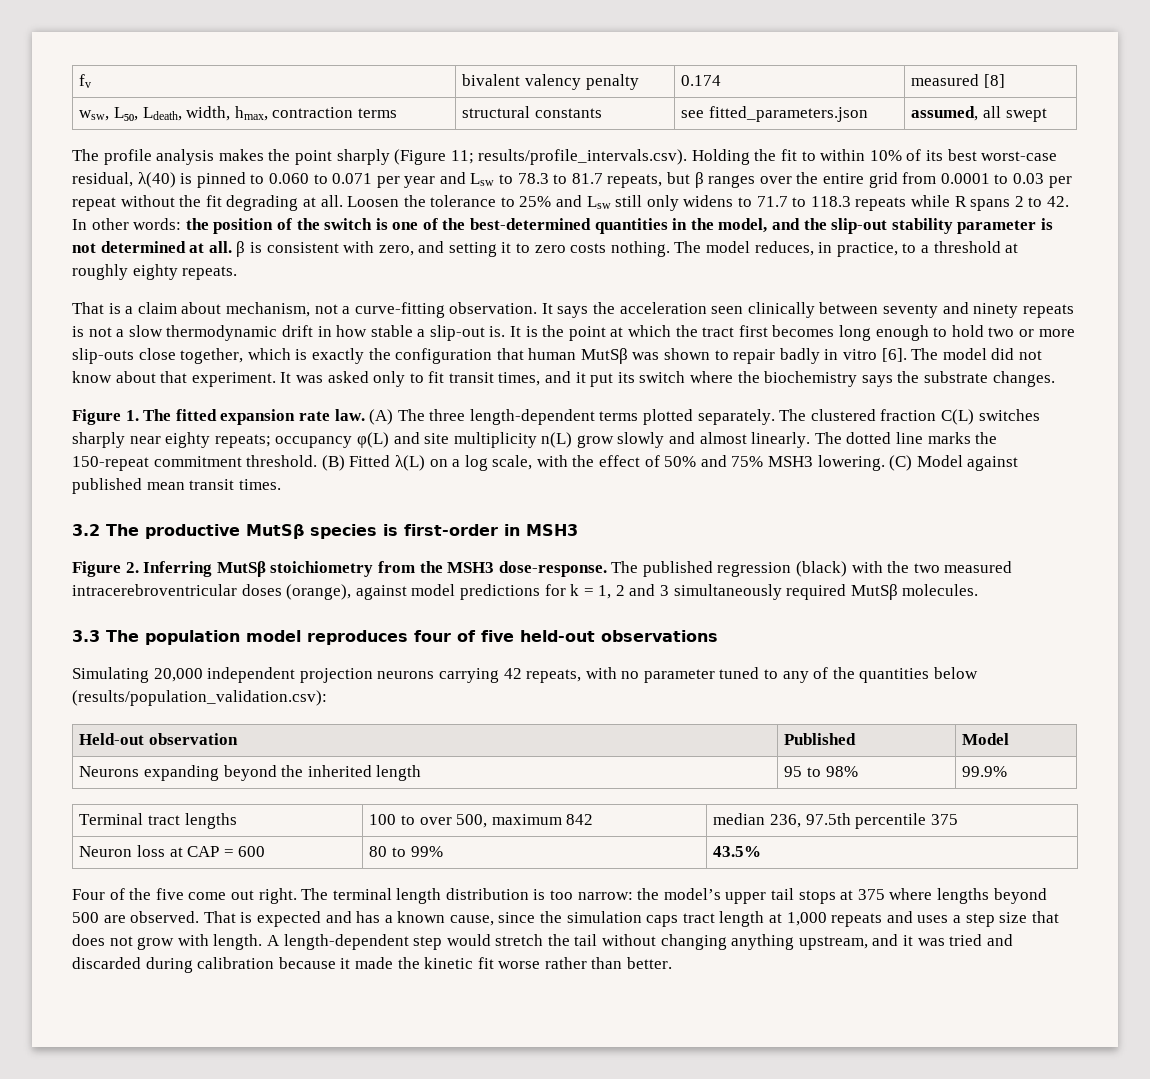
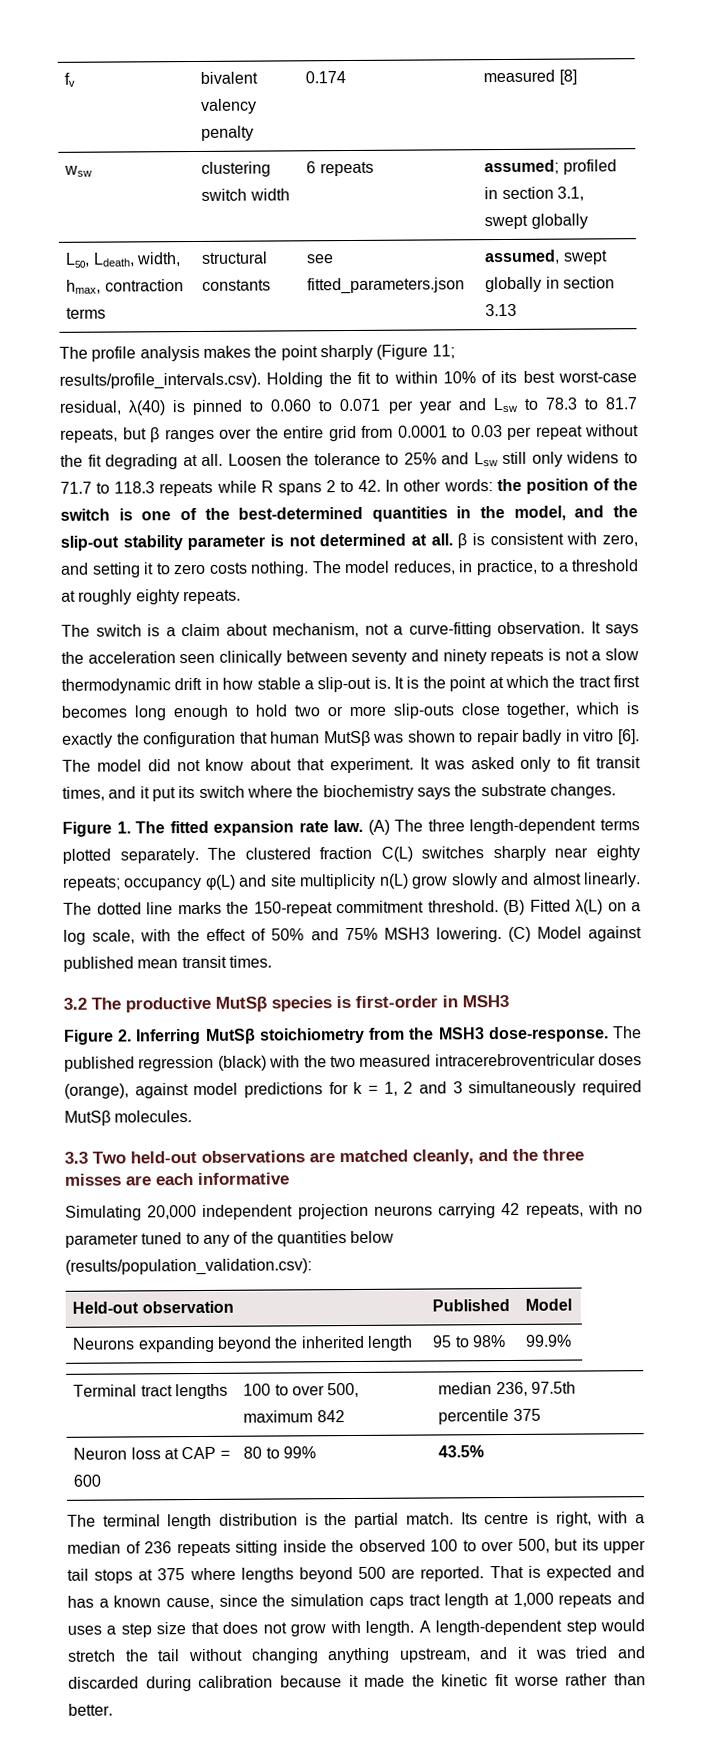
[79,110,110,121] wsw, -> [64,165,93,177] [201,161,272,177] [201,188,290,201] [306,161,374,177] [484,159,617,175] [484,186,584,201] [484,213,588,230] wsw | clustering switch width | 6 repeats | assumed; profiled in section 3.1, swept globally //
[983,106,1047,122] all swept -> [562,250,608,265] [485,276,615,293] [485,303,518,317] swept globally in section 3.13
[72,302,104,314] That -> [61,624,142,637] The switch
[106,630,718,645] The population model reproduces four of five held-out observations -> [92,1148,584,1165] [64,1172,289,1186] Two held-out observations are matched cleanly, and the three misses are each informative
[72,888,297,904] Four of the five come out right. -> (485, 1451) none
[550,888,721,900] too narrow: the model’s -> [324,1511,645,1528] [67,1538,599,1557] the partial match. Its centre is right, with a median of 236 repeats sitting inside the observed 100 to over 500, but its
[130,911,200,923] observed. -> [420,1566,485,1582] reported.

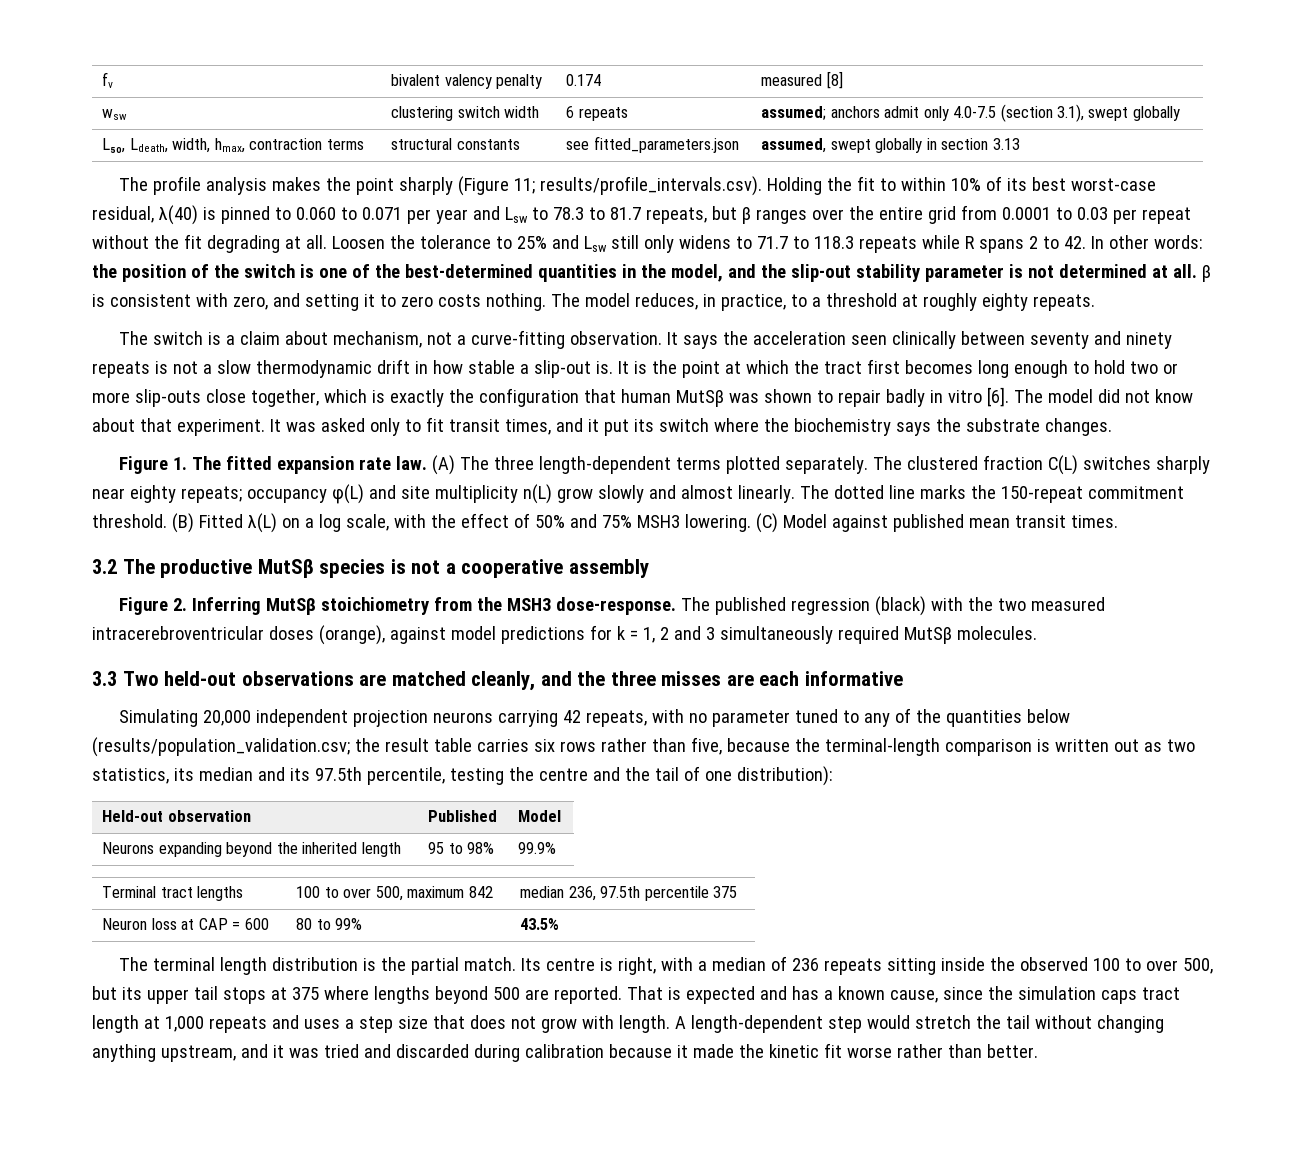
[562,159,617,175] [484,186,584,201] profiled in section 3.1, -> [830,104,1084,122] anchors admit only 4.0-7.5 (section 3.1),
[355,994,509,1008] first-order in MSH3 -> [411,559,649,578] not a cooperative assembly
[65,1258,312,1276] (results/population_validation.csv): -> [92,737,1195,757] [92,766,833,786] (results/population_validation.csv; the result table carries six rows rather than five, because the terminal-length comparison is written out as two statistics, its median and its 97.5th percentile, testing the centre and the tail of one distribution):

